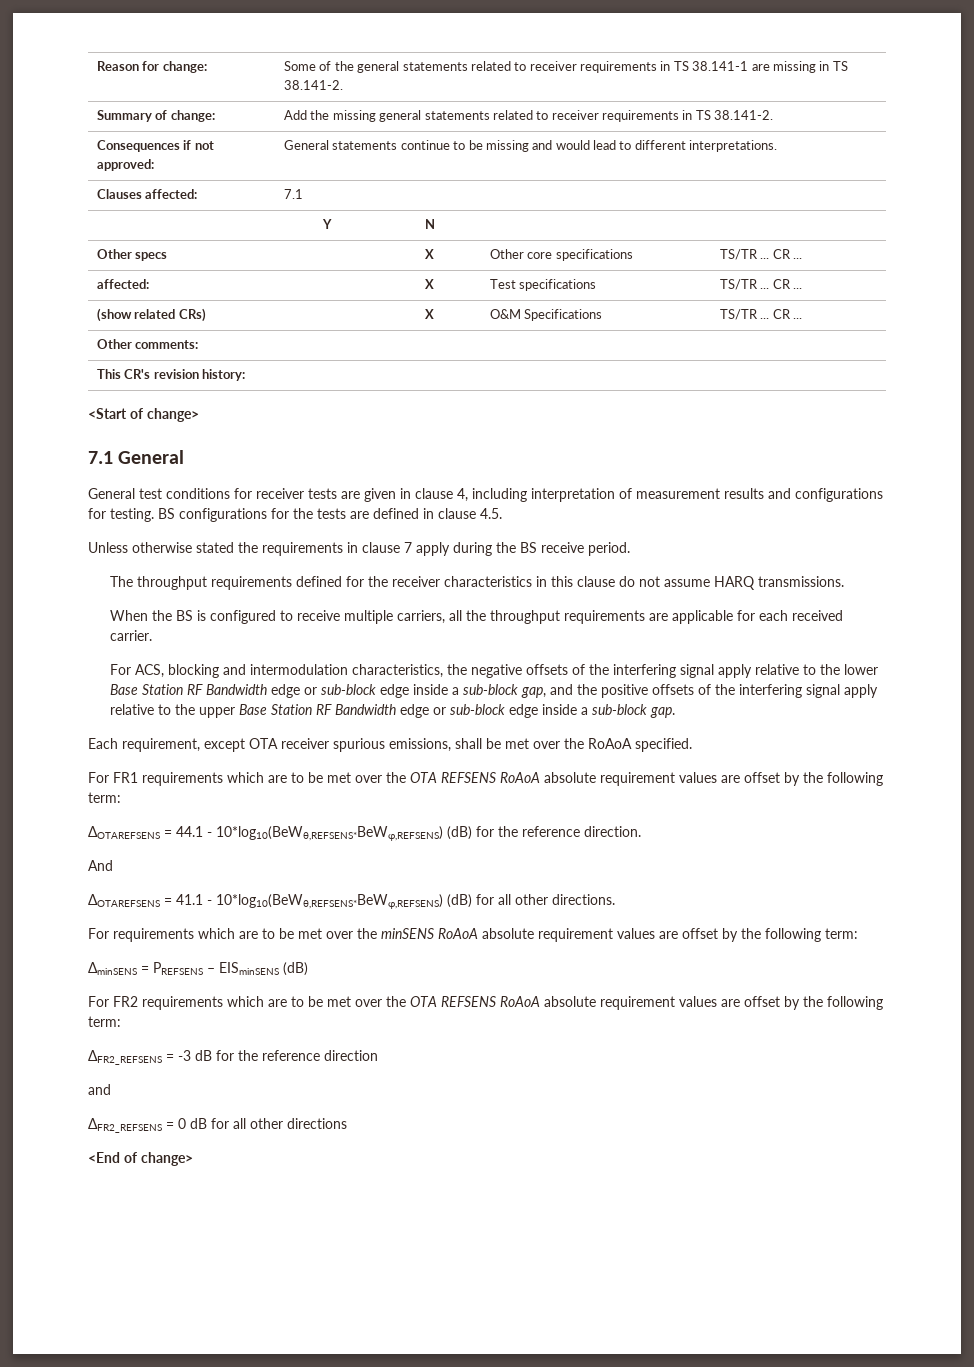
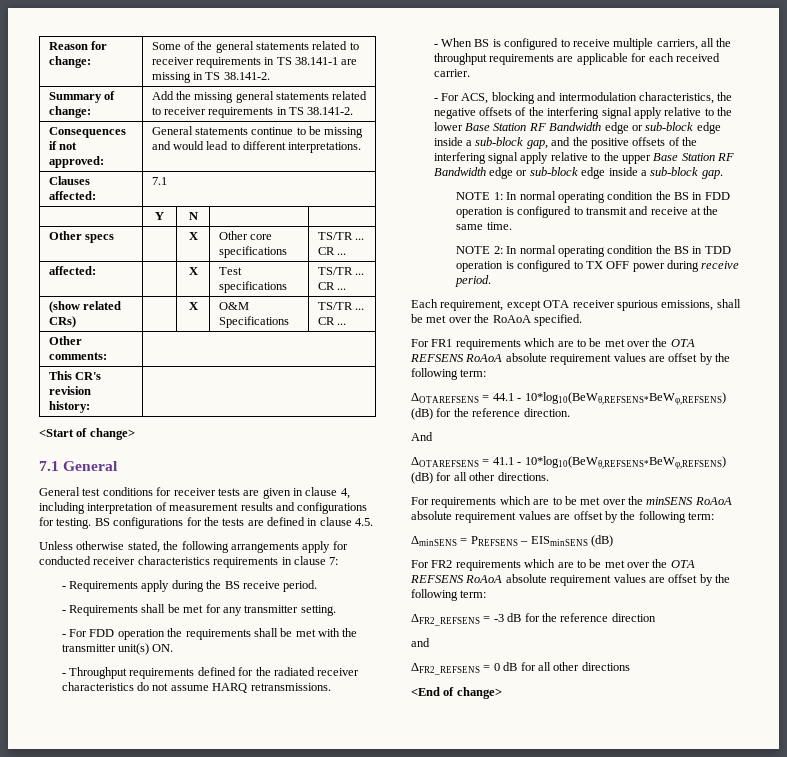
[196,542,412,556] stated the requirements in clause 7 -> [127,541,348,553] [39,556,339,568] [61,581,139,592] stated, the following arrangements apply for conducted receiver characteristics requirements in clause 7: // - Requirements
[109,576,207,590] The throughput -> [61,604,336,616] [61,628,358,640] [61,643,174,655] [61,667,128,679] - Requirements shall be met for any transmitter setting. // - For FDD operation the requirements shall be met with the transmitter unit(s) ON. // - Throughput
[391,576,615,587] receiver characteristics in this clause -> [273,667,360,676] [61,682,134,691] radiated receiver characteristics
[757,576,844,587] [109,610,172,621] transmissions. // When the -> [250,683,331,691] [433,38,473,47] retransmissions. // - When
(152, 635) none -> [433,98,438,101] -
(675, 712) none -> [456,191,730,203] [456,206,719,218] [456,222,512,230] [456,245,731,257] [456,260,740,272] [455,275,492,287] // NOTE 1: In normal operating condition the BS in FDD operation is configured to transmit and receive at the same time. // NOTE 2: In normal operating condition the BS in TDD operation is configured to TX OFF power during receive period.

